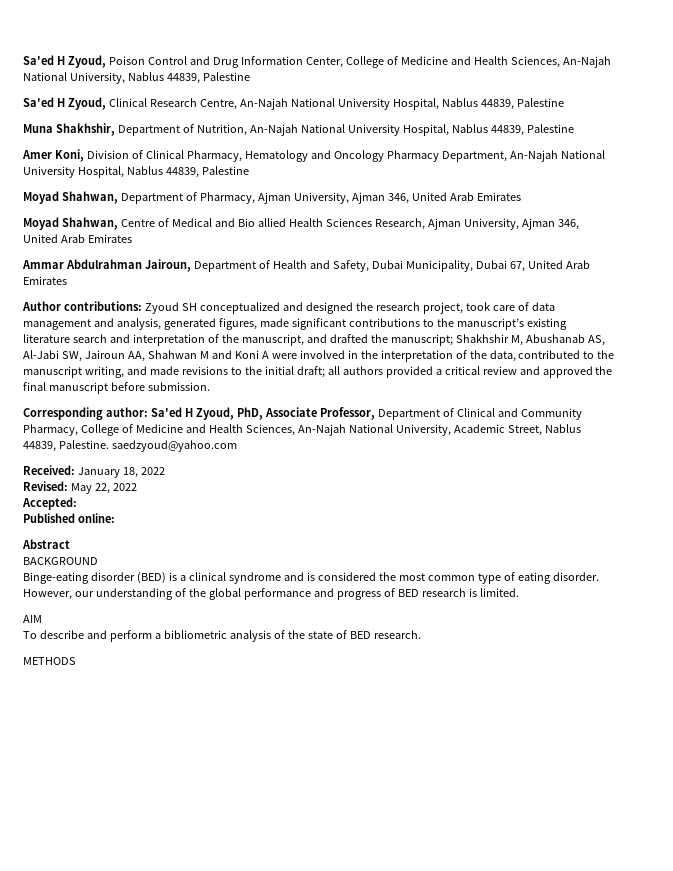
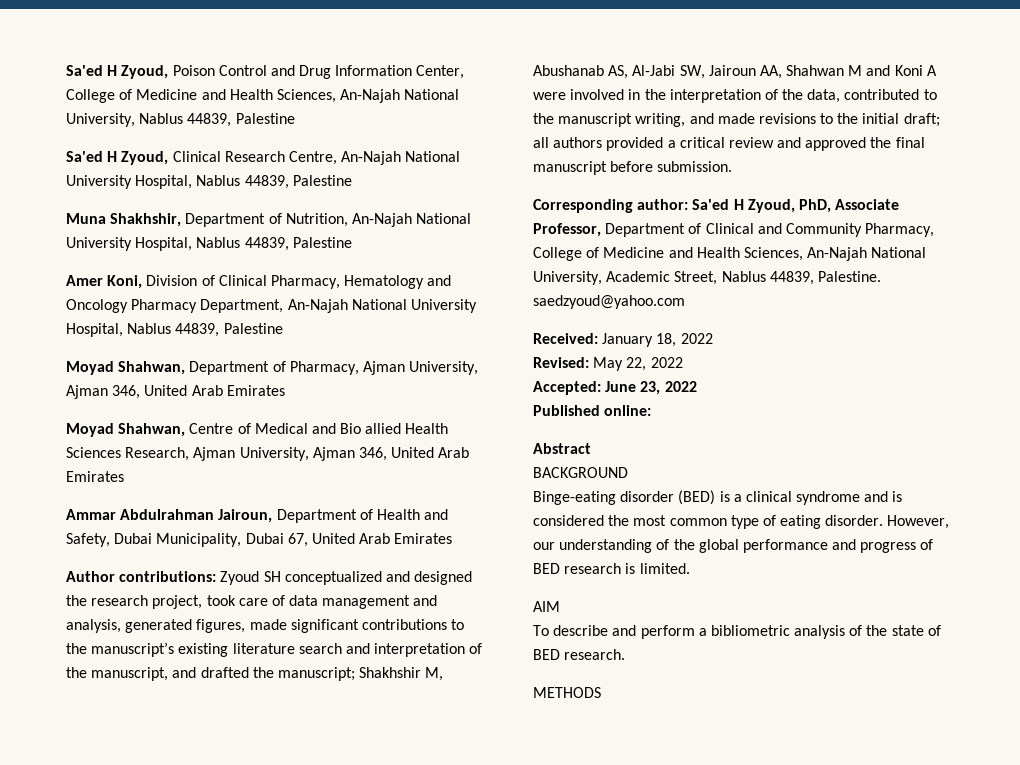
(77, 503) none -> [605,381,697,395] June 23, 2022

